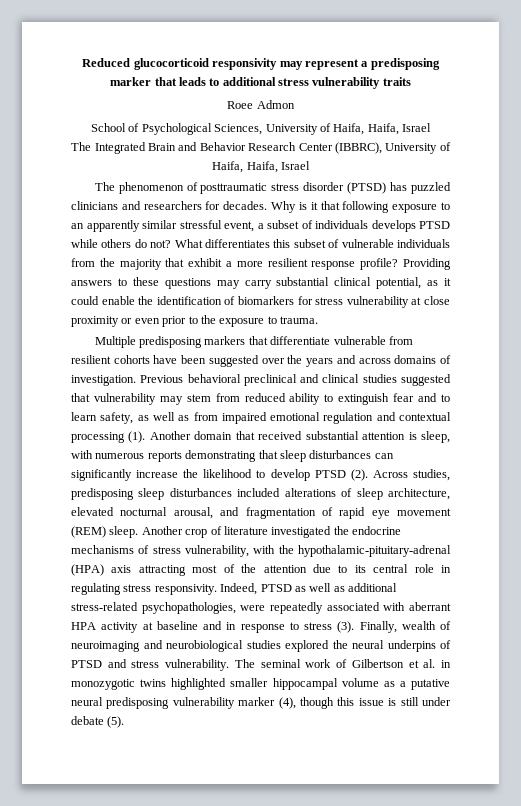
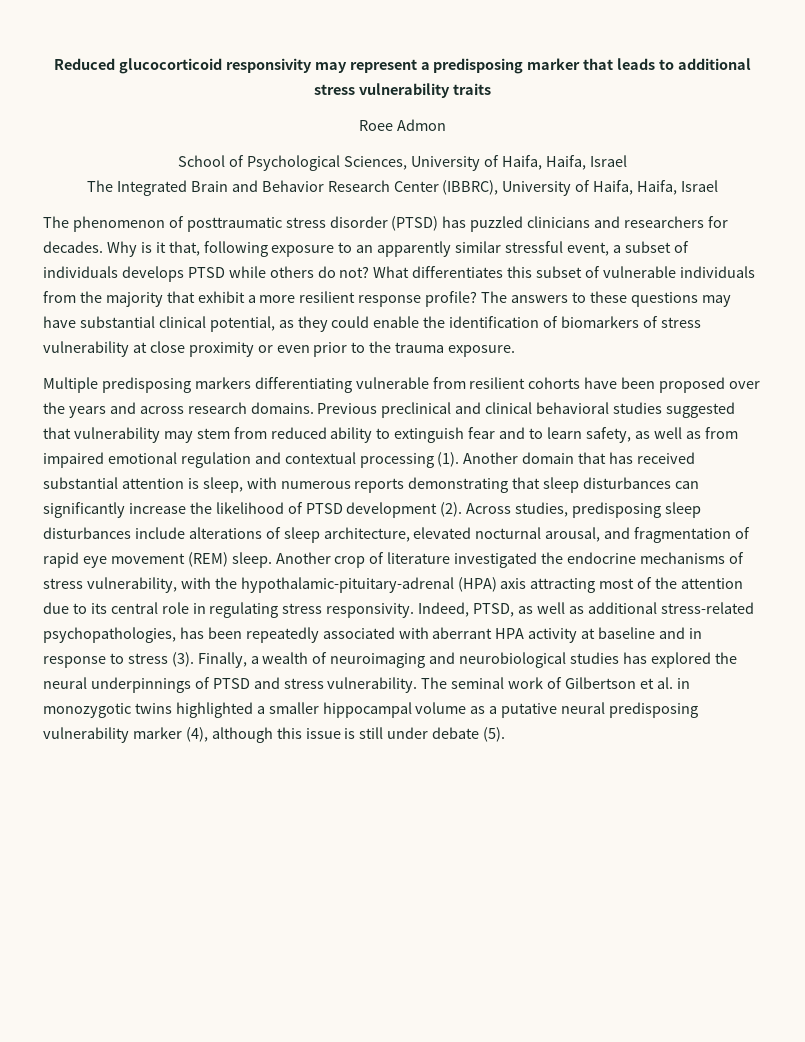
[320,201,340,210] that -> [168,241,200,256] that,
[403,258,452,270] Providing -> [481,291,508,303] The
[244,280,272,289] carry -> [43,316,76,328] have
[443,278,451,286] it -> [297,316,328,332] they
[297,296,313,305] for -> [642,316,658,328] of
[219,316,318,327] exposure to trauma. -> [395,342,516,357] trauma exposure.
[248,336,331,345] that differentiate -> [254,377,352,393] differentiating
[208,355,259,367] suggested -> [659,377,726,393] proposed
[394,355,452,364] [71,374,241,386] domains of investigation. Previous behavioral -> [187,402,378,414] research domains. Previous
(360, 378) none -> [536,402,610,414] behavioral
(255, 435) none -> [609,452,634,464] has
[256,469,346,481] to develop PTSD -> [287,502,438,518] of PTSD development
[237,488,281,497] included -> [134,527,185,539] include
[260,584,292,592] PTSD -> [473,603,515,617] PTSD,
[240,605,266,611] were -> [179,627,242,639] has been
(397, 627) none -> [250,656,259,664] a
(281, 644) none -> [622,652,647,664] has
[387,640,436,652] underpins -> [90,677,191,693] underpinnings
(227, 684) none -> [256,706,265,714] a
[300,697,334,709] though -> [211,727,273,743] although

